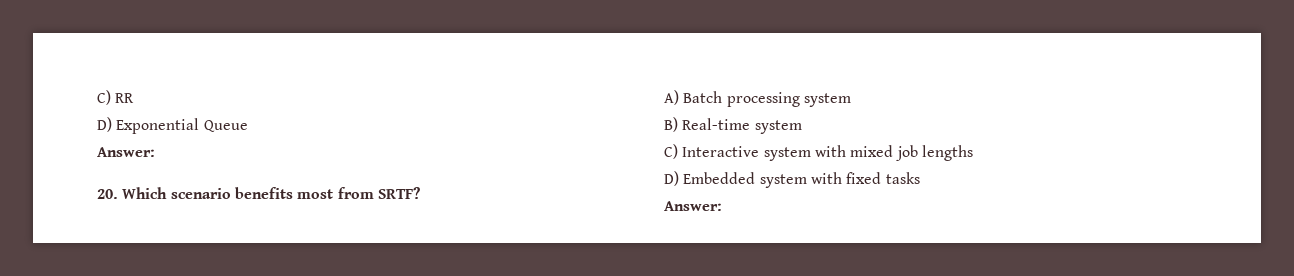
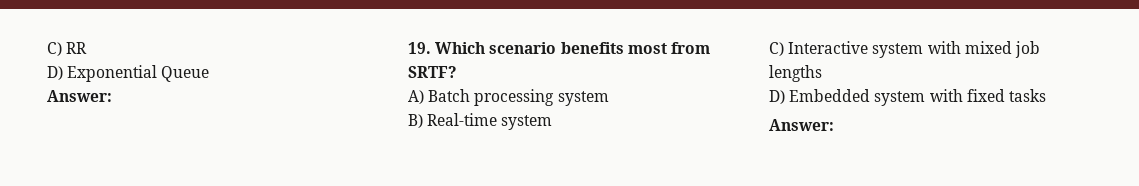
[97,189,118,199] 20. -> [408,42,431,54] 19.

